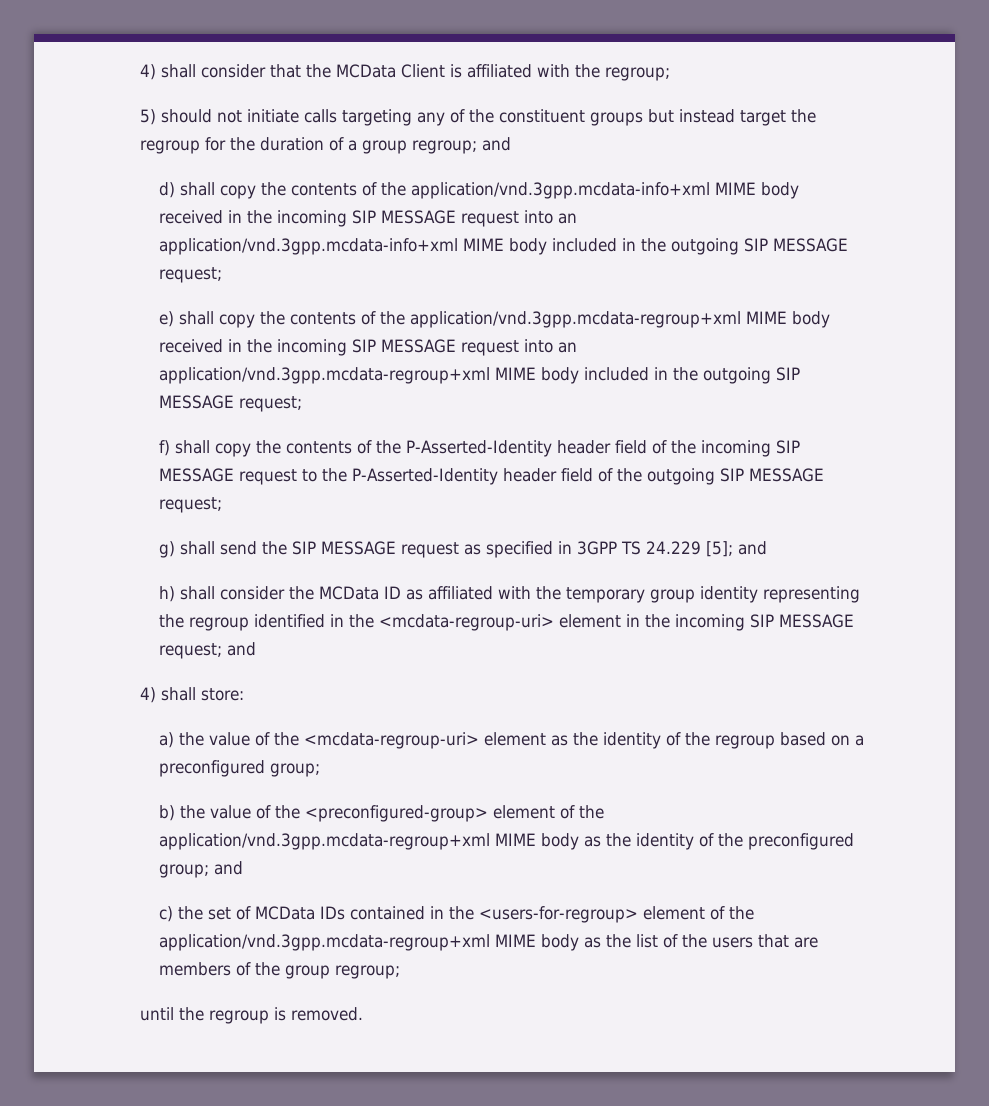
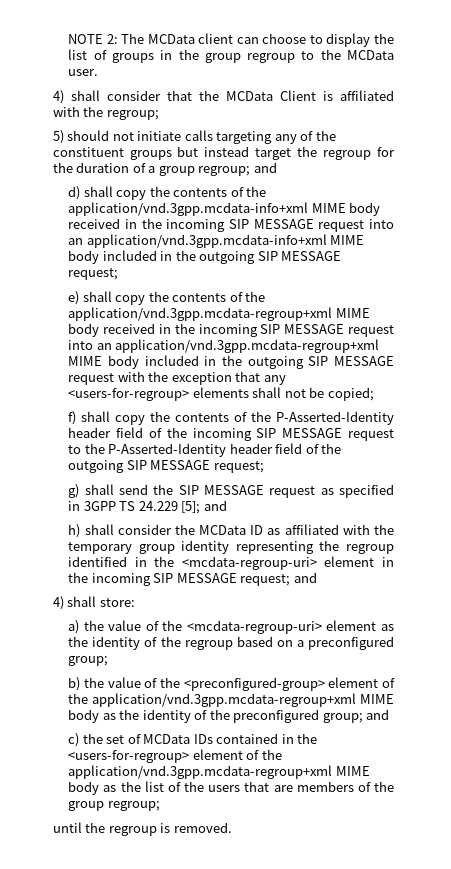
(140, 72) none -> [68,33,395,47] [68,49,395,63] [68,69,99,76] NOTE 2: The MCData client can choose to display the list of groups in the group regroup to the MCData user. //
[238,396,302,412] request; -> [68,371,286,385] [68,387,374,401] request with the exception that any <users-for-regroup> elements shall not be copied;

